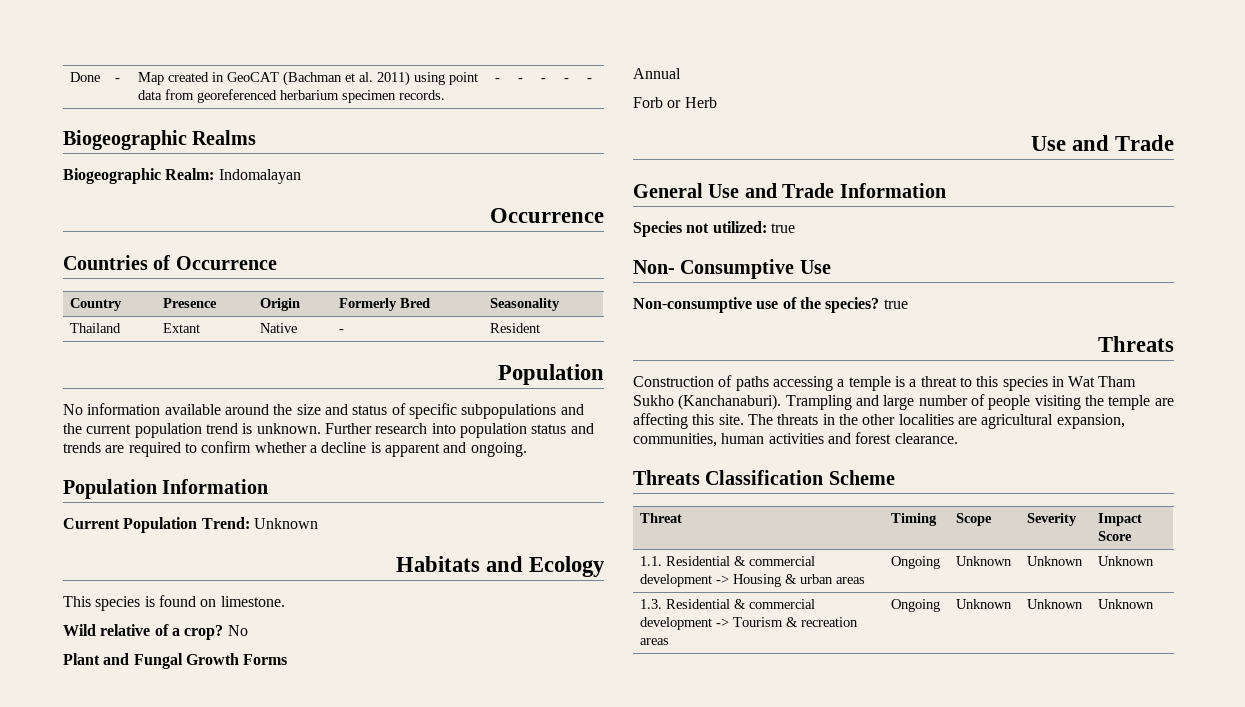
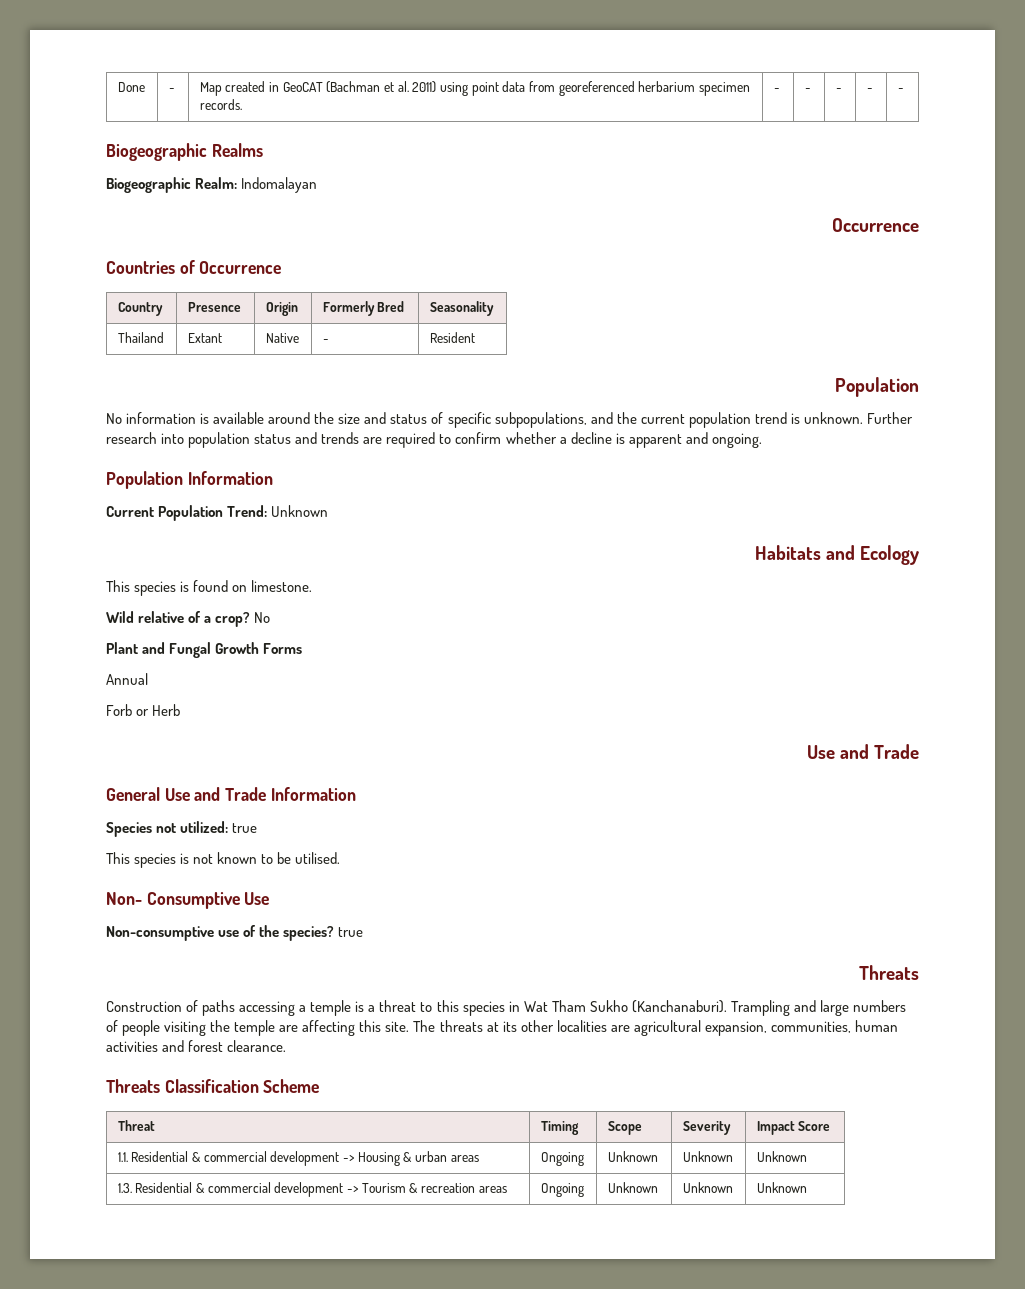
(161, 409) none -> [200,413,210,424] is
[461,404,557,419] subpopulations -> [494,412,587,428] subpopulations,
(795, 228) none -> [106,852,341,868] // This species is not known to be utilised.
[918,395,968,406] number -> [853,1000,906,1012] numbers
[822,414,858,425] in the -> [486,1021,517,1032] at its

